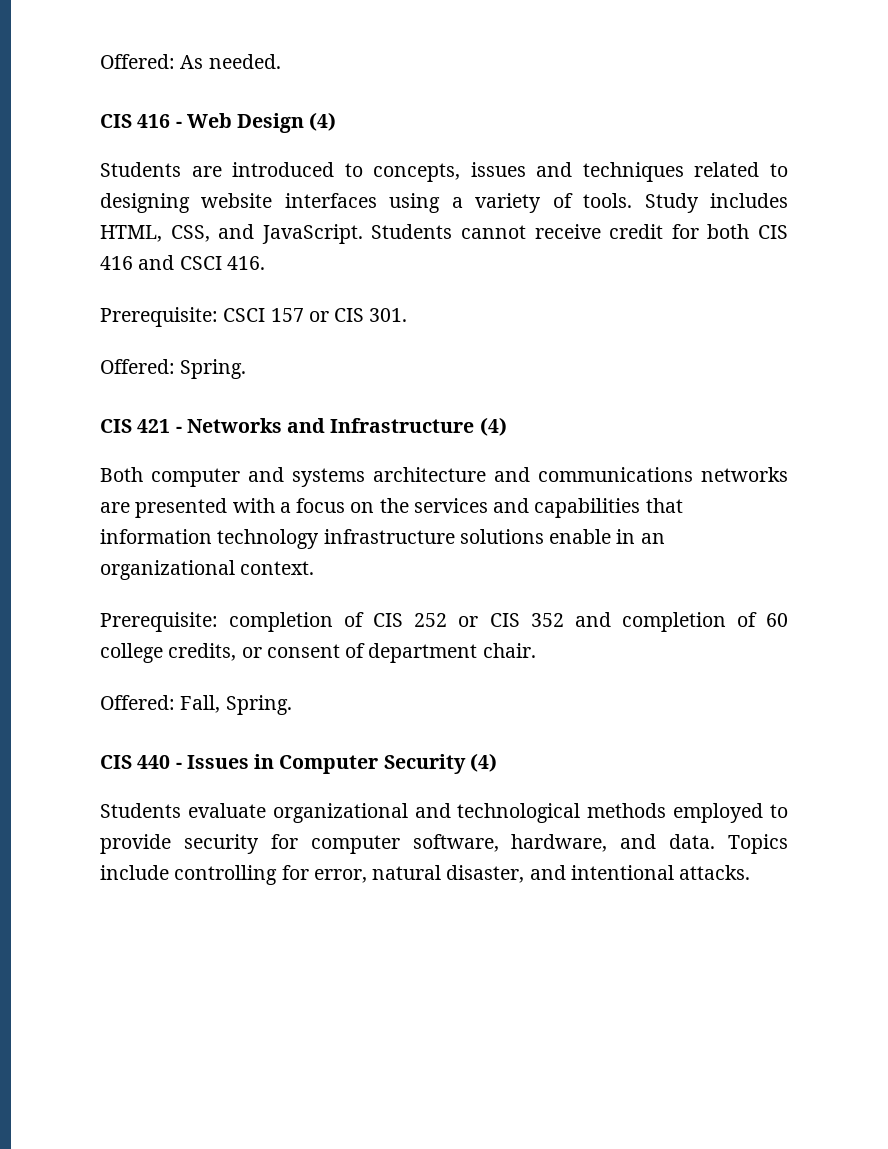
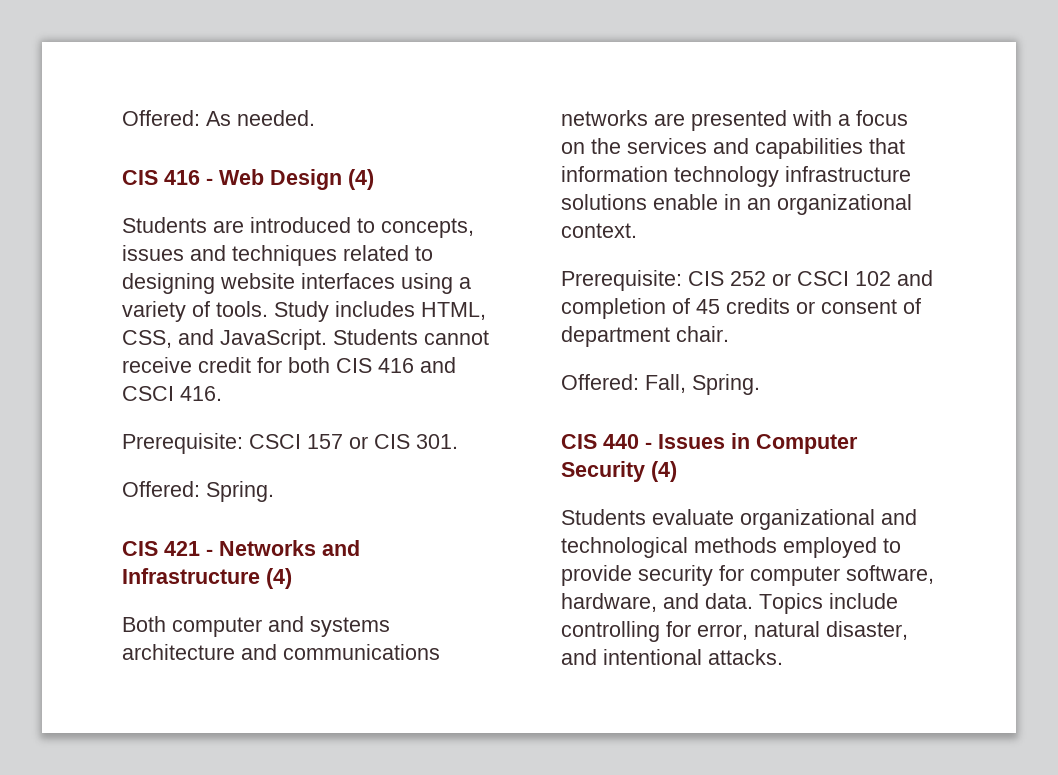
[229,612,365,632] completion of -> (682, 280) none
[489,613,564,627] CIS 352 -> [797,271,891,286] CSCI 102
[766,613,789,627] [100,643,237,663] 60 college credits, -> [696,298,790,314] 45 credits

